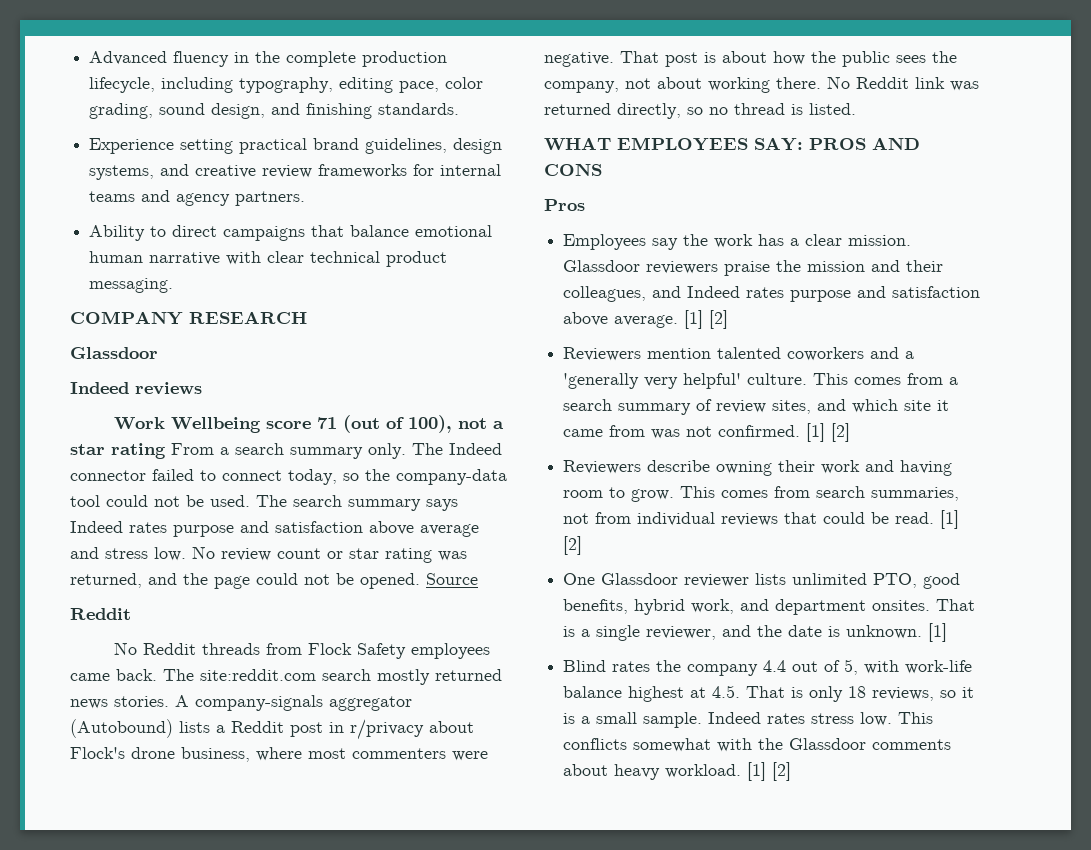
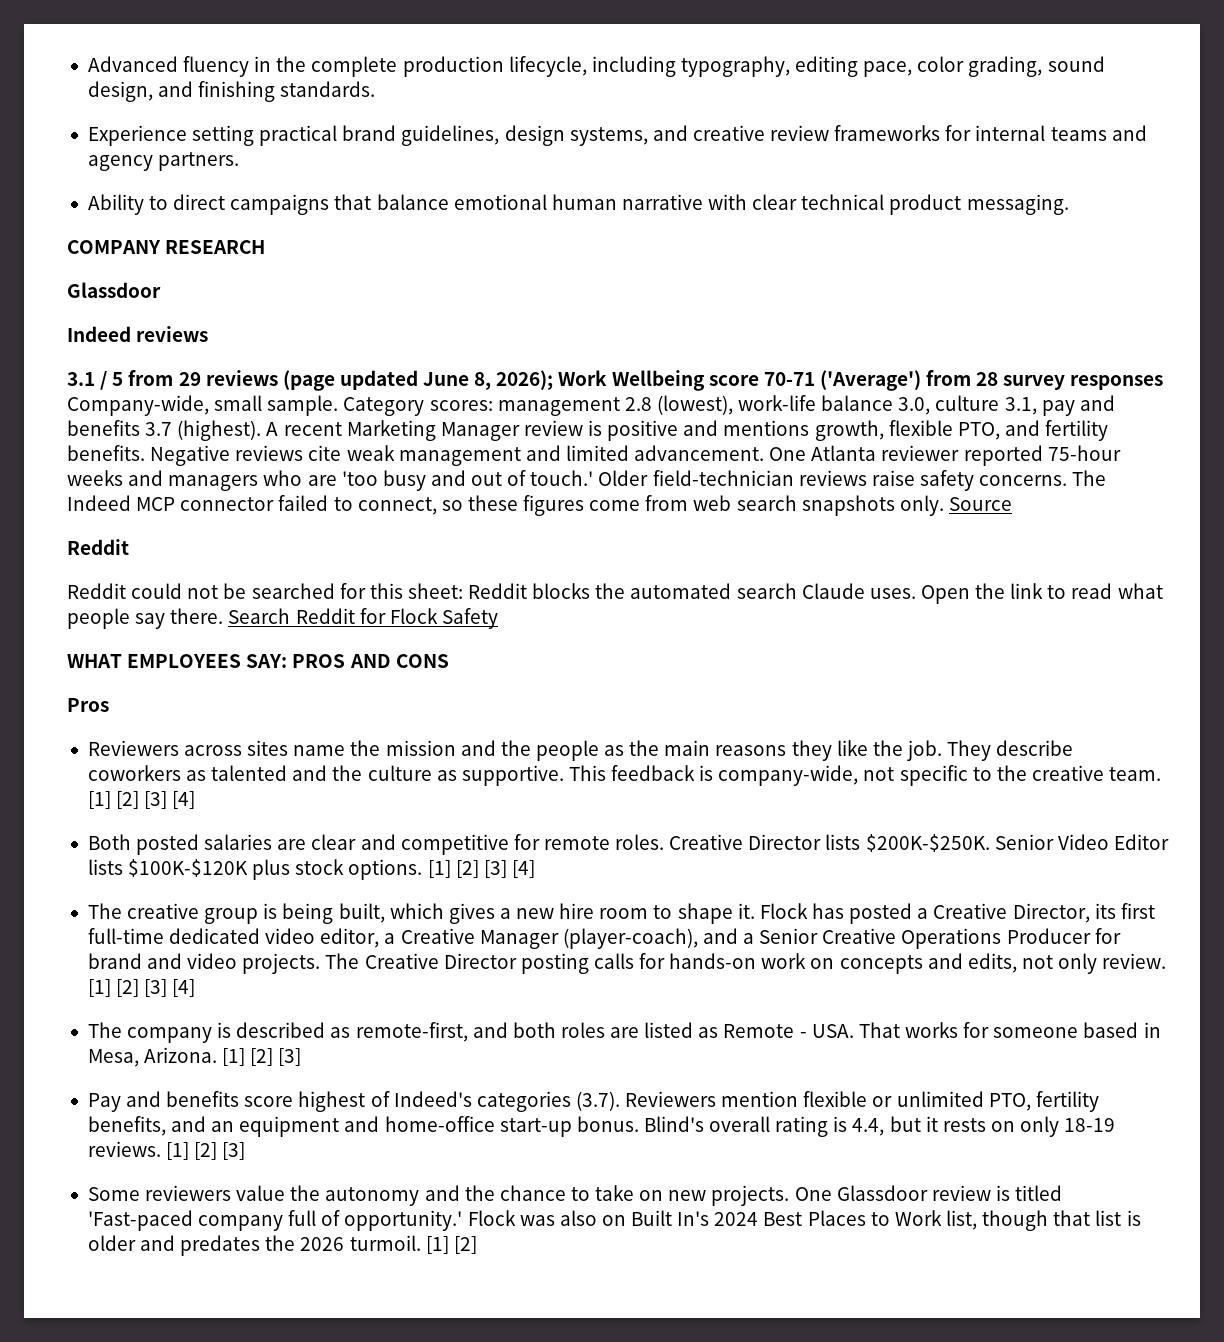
[114,415,505,433] [70,443,406,459] Work Wellbeing score 71 (out of 100), not a star rating From a search summary only. -> [67,370,1164,391] [67,395,1115,416] [67,420,1109,441] [67,445,1121,466] [67,470,1068,491] 3.1 / 5 from 29 reviews (page updated June 8, 2026); Work Wellbeing score 70-71 ('Average') from 28 survey responses Company-wide, small sample. Category scores: management 2.8 (lowest), work-life balance 3.0, culture 3.1, pay and benefits 3.7 (highest). A recent Marketing Manager review is positive and mentions growth, flexible PTO, and fertility benefits. Negative reviews cite weak management and limited advancement. One Atlanta reviewer reported 75-hour weeks and managers who are 'too busy and out of touch.' Older field-technician reviews raise safety concerns.
(502, 449) none -> [136,497,176,511] MCP
[222,469,507,485] [70,495,458,511] [70,521,479,537] [70,546,467,563] [70,573,478,589] [70,608,131,620] [114,642,491,659] [70,669,502,685] [70,695,412,711] [70,719,474,740] [70,747,488,762] [544,51,957,67] [544,76,979,93] [544,103,856,119] connect today, so the company-data tool could not be used. The search summary says Indeed rates purpose and satisfaction above average and stress low. No review count or star rating was returned, and the page could not be opened. Source // Reddit // No Reddit threads from Flock Safety employees came back. The site:reddit.com search mostly returned news stories. A company-signals aggregator (Autobound) lists a Reddit post in r/privacy about Flock's drone business, where most commenters were negative. That post is about how the public sees the company, not about working there. No Reddit link was returned directly, so no thread is listed. -> [357,495,1012,516] [67,539,129,555] [67,583,1163,604] [67,608,498,629] connect, so these figures come from web search snapshots only. Source // Reddit // Reddit could not be searched for this sheet: Reddit blocks the automated search Claude uses. Open the link to read what people say there. Search Reddit for Flock Safety
[563,234,912,250] [563,260,944,276] [563,286,981,302] [563,310,729,329] [563,347,915,361] [563,373,959,389] [563,399,950,415] [563,423,851,442] [563,460,953,476] [563,486,960,502] [563,510,960,529] [563,536,583,555] [563,573,961,589] [563,599,976,615] [563,623,948,642] [563,659,973,676] [563,685,975,702] [563,712,934,728] [563,738,952,752] [563,764,742,780] Employees say the work has a clear mission. Glassdoor reviewers praise the mission and their colleagues, and Indeed rates purpose and satisfaction above average. [1] [2] // Reviewers mention talented coworkers and a 'generally very helpful' culture. This comes from a search summary of review sites, and which site it came from was not confirmed. [1] [2] // Reviewers describe owning their work and having room to grow. This comes from search summaries, not from individual reviews that could be read. [1] [2] // One Glassdoor reviewer lists unlimited PTO, good benefits, hybrid work, and department onsites. That is a single reviewer, and the date is unknown. [1] // Blind rates the company 4.4 out of 5, with work-life balance highest at 4.5. That is only 18 reviews, so it is a small sample. Indeed rates stress low. This conflicts somewhat with the Glassdoor comments about heavy workload. -> [87,740,1074,761] [87,765,1162,786] [87,791,196,809] [87,834,1169,855] [87,859,535,880] [87,903,1155,924] [87,928,1121,949] [87,953,1167,974] [87,979,196,997] [87,1022,1161,1043] [87,1047,302,1067] [87,1091,1099,1112] [87,1116,1116,1137] [87,1141,246,1160] [87,1185,1063,1206] [87,1210,1141,1231] [87,1235,421,1256] Reviewers across sites name the mission and the people as the main reasons they like the job. They describe coworkers as talented and the culture as supportive. This feedback is company-wide, not specific to the creative team. [1] [2] [3] [4] // Both posted salaries are clear and competitive for remote roles. Creative Director lists $200K-$250K. Senior Video Editor lists $100K-$120K plus stock options. [1] [2] [3] [4] // The creative group is being built, which gives a new hire room to shape it. Flock has posted a Creative Director, its first full-time dedicated video editor, a Creative Manager (player-coach), and a Senior Creative Operations Producer for brand and video projects. The Creative Director posting calls for hands-on work on concepts and edits, not only review. [1] [2] [3] [4] // The company is described as remote-first, and both roles are listed as Remote - USA. That works for someone based in Mesa, Arizona. [1] [2] [3] // Pay and benefits score highest of Indeed's categories (3.7). Reviewers mention flexible or unlimited PTO, fertility benefits, and an equipment and home-office start-up bonus. Blind's overall rating is 4.4, but it rests on only 18-19 reviews. [1] [2] [3] // Some reviewers value the autonomy and the chance to take on new projects. One Glassdoor review is titled 'Fast-paced company full of opportunity.' Flock was also on Built In's 2024 Best Places to Work list, though that list is older and predates the 2026 turmoil.

